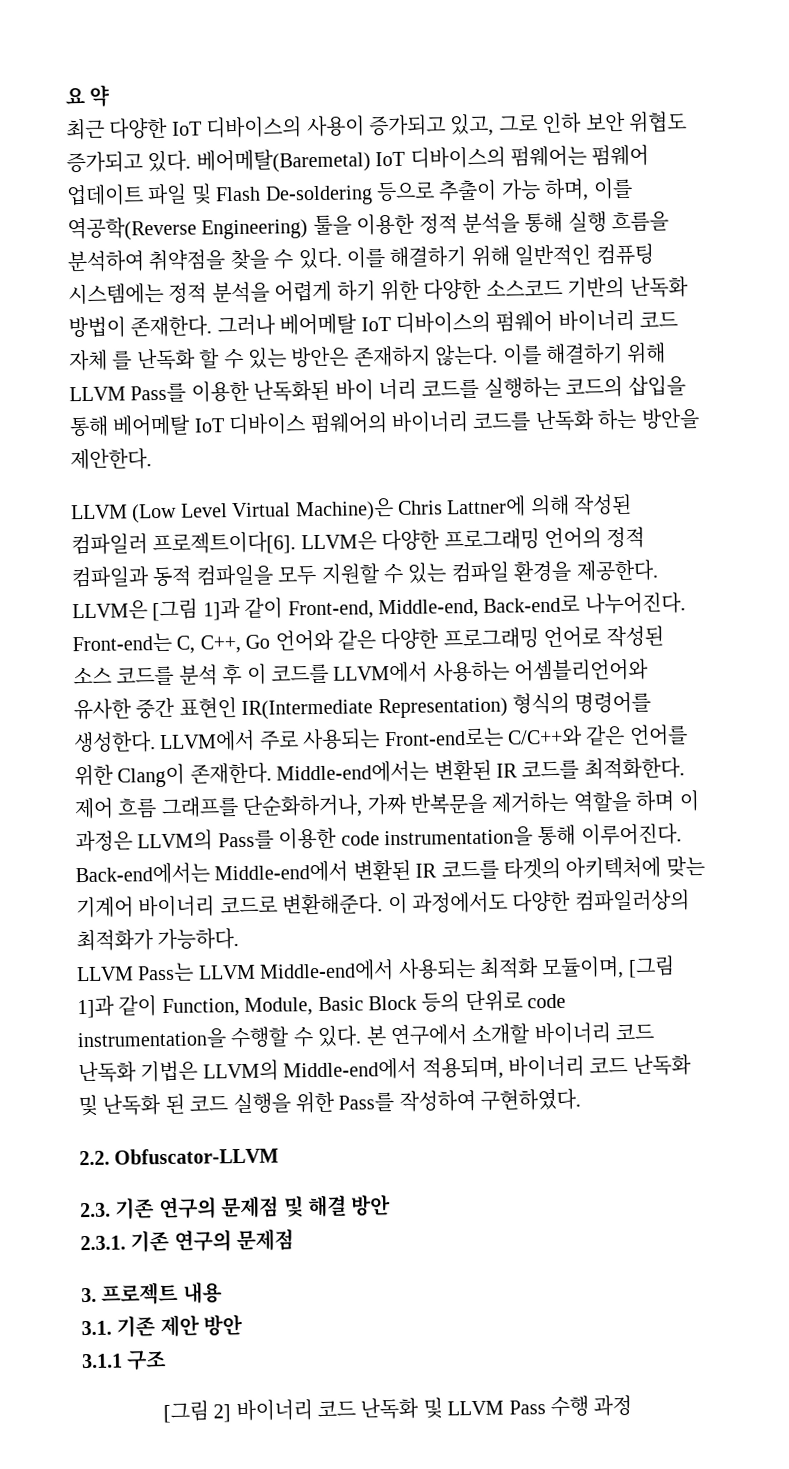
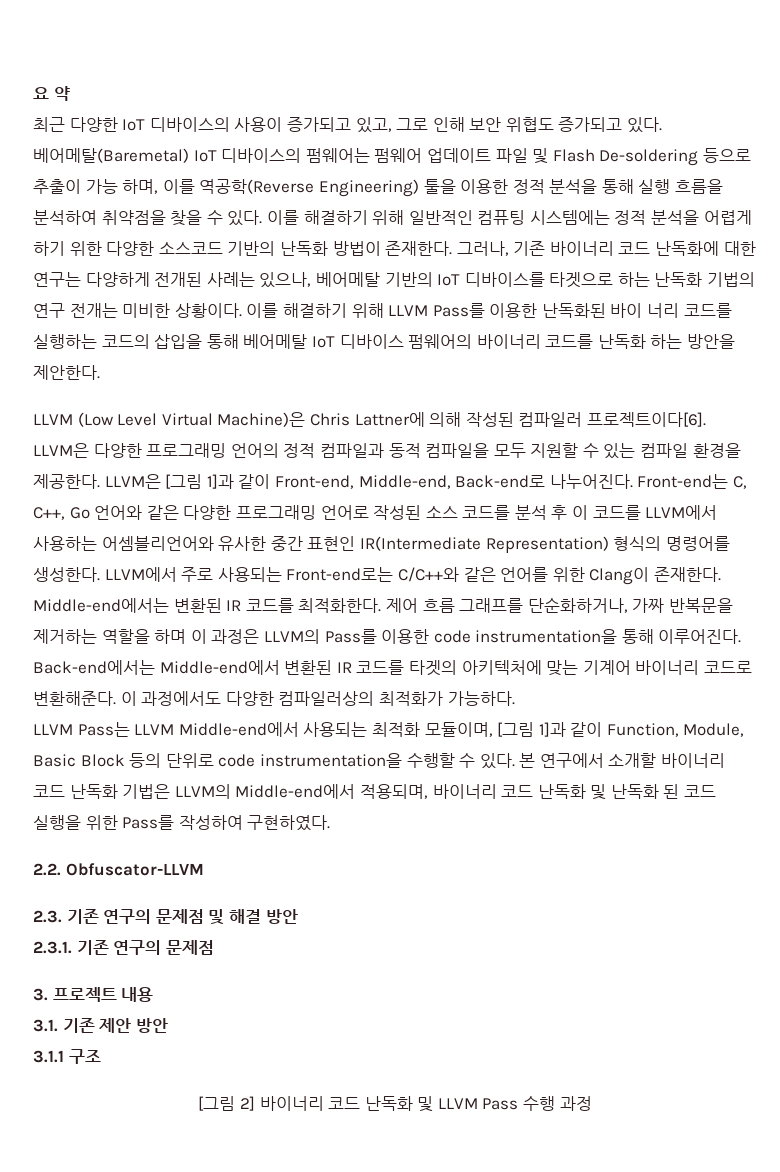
[541,112,583,135] 인하 -> [432,117,465,132] 인해
[216,309,679,337] [69,344,499,372] 그러나 베어메탈 IoT 디바이스의 펌웨어 바이너리 코드 자체 를 난독화 할 수 있는 방안은 존재하지 않는다. -> [456,241,756,256] [33,272,756,288] [33,303,242,318] 그러나, 기존 바이너리 코드 난독화에 대한 연구는 다양하게 전개된 사례는 있으나, 베어메탈 기반의 IoT 디바이스를 타겟으로 하는 난독화 기법의 연구 전개는 미비한 상황이다.

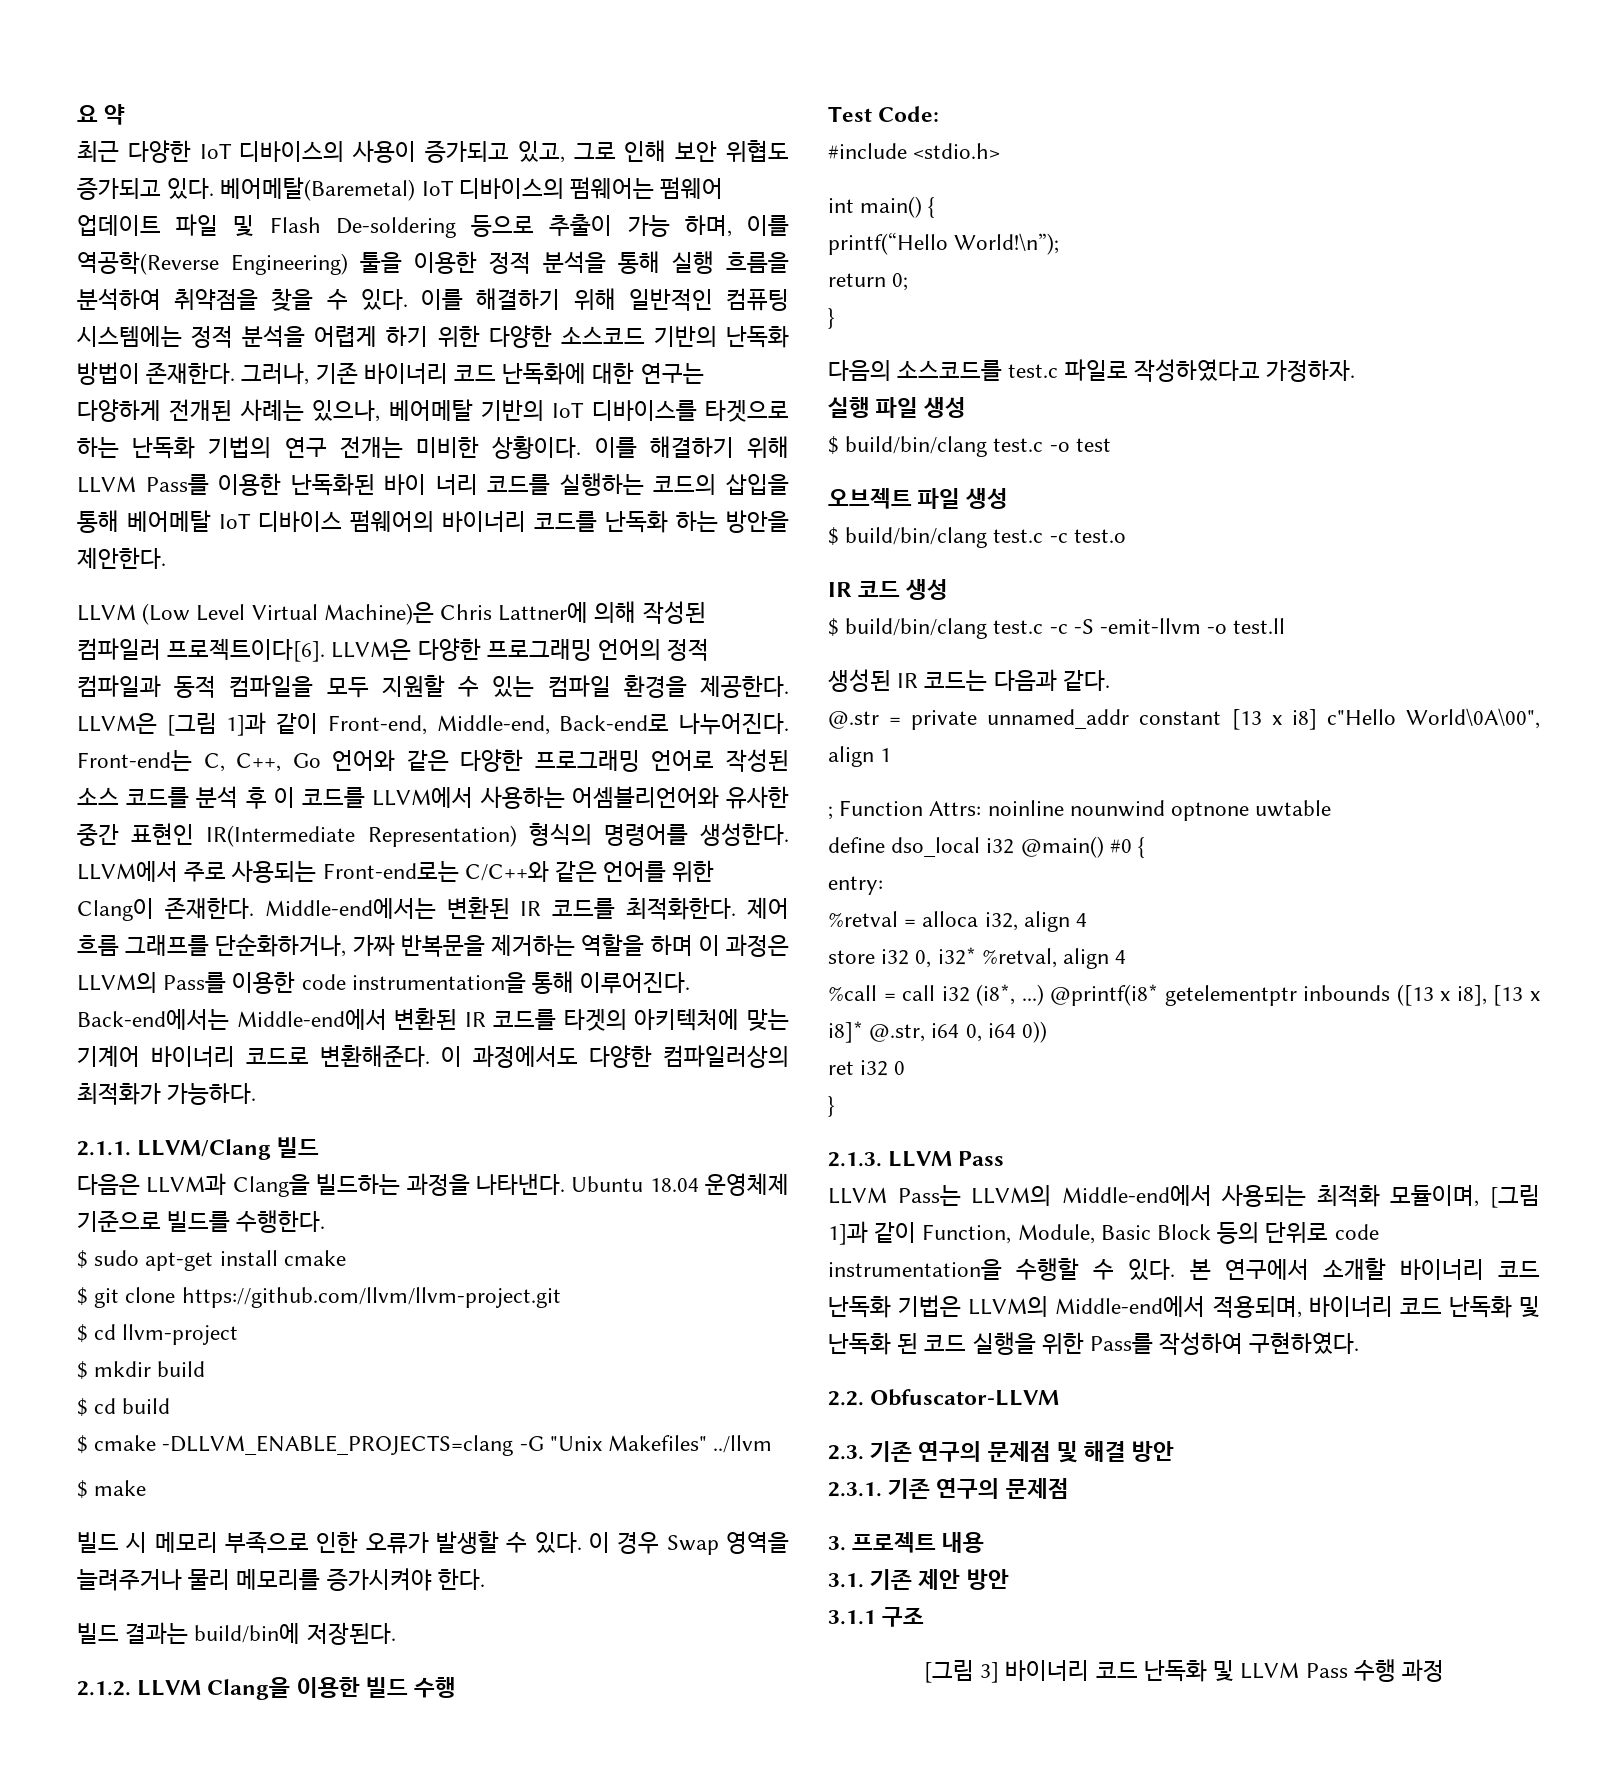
(515, 698) none -> [77,1137,320,1160] [77,1173,789,1197] [77,1210,326,1233] [77,1250,346,1271] [77,1287,561,1308] [77,1324,239,1345] [77,1361,206,1380] [77,1398,171,1417] [77,1435,773,1456] [77,1480,147,1499] [77,1531,789,1555] [77,1568,485,1591] [77,1622,396,1645] [77,1677,457,1700] [828,106,940,122] [828,143,1001,159] [828,196,936,218] [828,232,1060,255] [828,273,909,291] [828,308,835,329] [828,359,1356,382] [828,397,967,418] [828,436,1111,457] [828,488,1009,509] [828,527,1126,548] [828,579,949,600] [828,618,1286,639] [828,669,1110,692] [828,708,1540,730] [828,746,892,767] [828,800,1332,821] [828,836,1146,858] [828,876,883,895] [828,911,1088,932] [828,947,1127,969] [828,984,1540,1006] [828,1021,1048,1043] [828,1060,906,1076] [828,1096,835,1117] [828,1151,1005,1167] // 2.1.1. LLVM/Clang 빌드 // 다음은 LLVM과 Clang을 빌드하는 과정을 나타낸다. Ubuntu 18.04 운영체제 기준으로 빌드를 수행한다. // $ sudo apt-get install cmake // $ git clone https://github.com/llvm/llvm-project.git // $ cd llvm-project // $ mkdir build // $ cd build // $ cmake -DLLVM_ENABLE_PROJECTS=clang -G "Unix Makefiles" ../llvm // $ make // 빌드 시 메모리 부족으로 인한 오류가 발생할 수 있다. 이 경우 Swap 영역을 늘려주거나 물리 메모리를 증가시켜야 한다. // 빌드 결과는 build/bin에 저장된다. // 2.1.2. LLVM Clang을 이용한 빌드 수행 // Test Code: // #include <stdio.h> // int main() { // printf(“Hello World!\n”); // return 0; // } // 다음의 소스코드를 test.c 파일로 작성하였다고 가정하자. // 실행 파일 생성 // $ build/bin/clang test.c -o test // 오브젝트 파일 생성 // $ build/bin/clang test.c -c test.o // IR 코드 생성 // $ build/bin/clang test.c -c -S -emit-llvm -o test.ll // 생성된 IR 코드는 다음과 같다. // @.str = private unnamed_addr constant [13 x i8] c"Hello World\0A\00", align 1 // ; Function Attrs: noinline nounwind optnone uwtable // define dso_local i32 @main() #0 { // entry: // %retval = alloca i32, align 4 // store i32 0, i32* %retval, align 4 // %call = call i32 (i8*, ...) @printf(i8* getelementptr inbounds ([13 x i8], [13 x i8]* @.str, i64 0, i64 0)) // ret i32 0 // } // 2.1.3. LLVM Pass
[134,724,175,735] LLVM -> [971,1185,1052,1206] LLVM의
[239,1096,255,1111] 2] -> [980,1662,1000,1683] 3]

